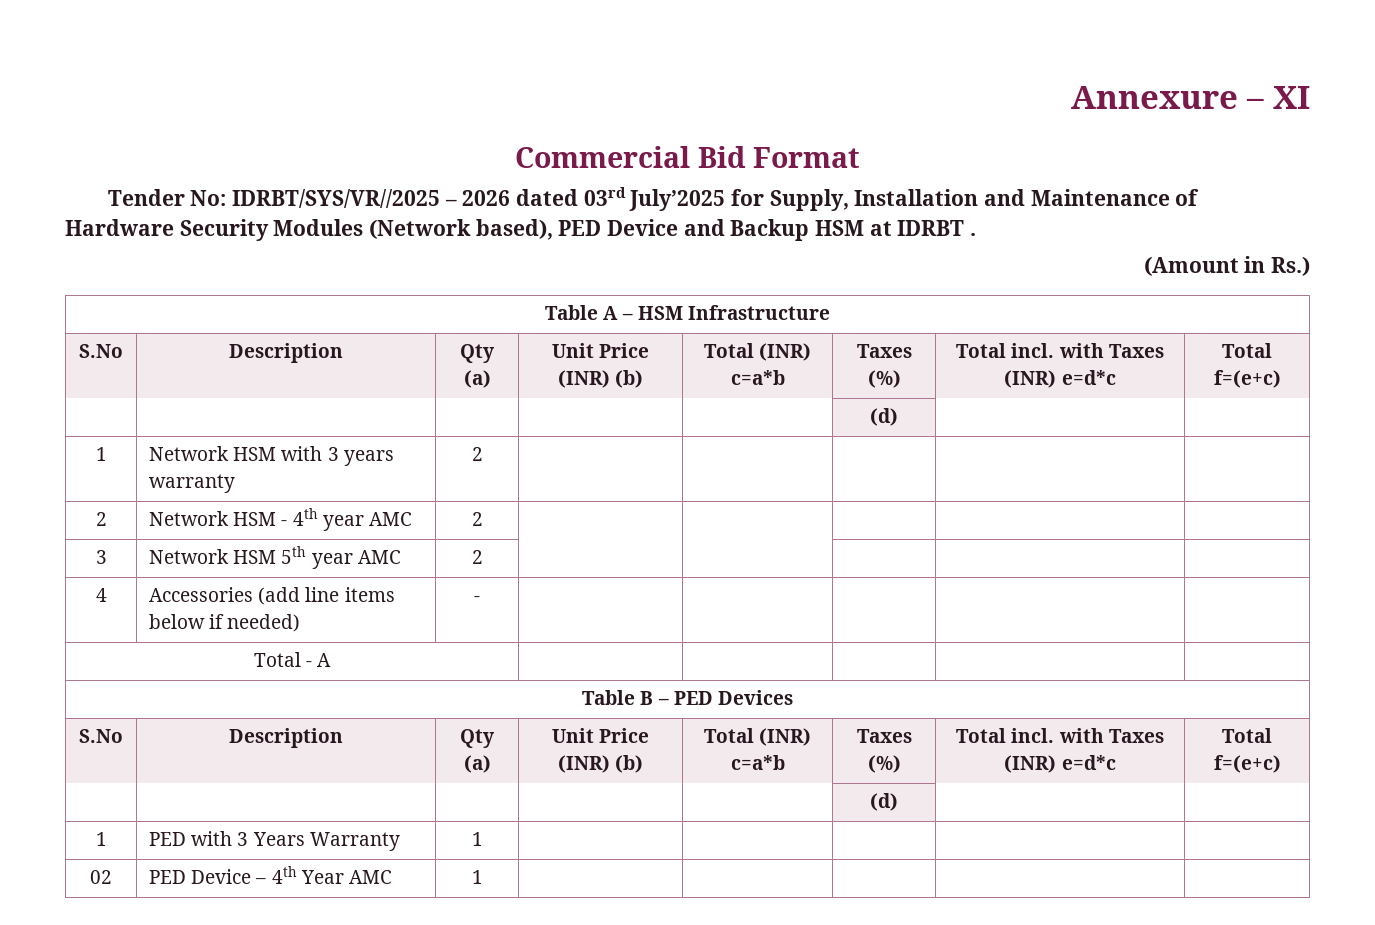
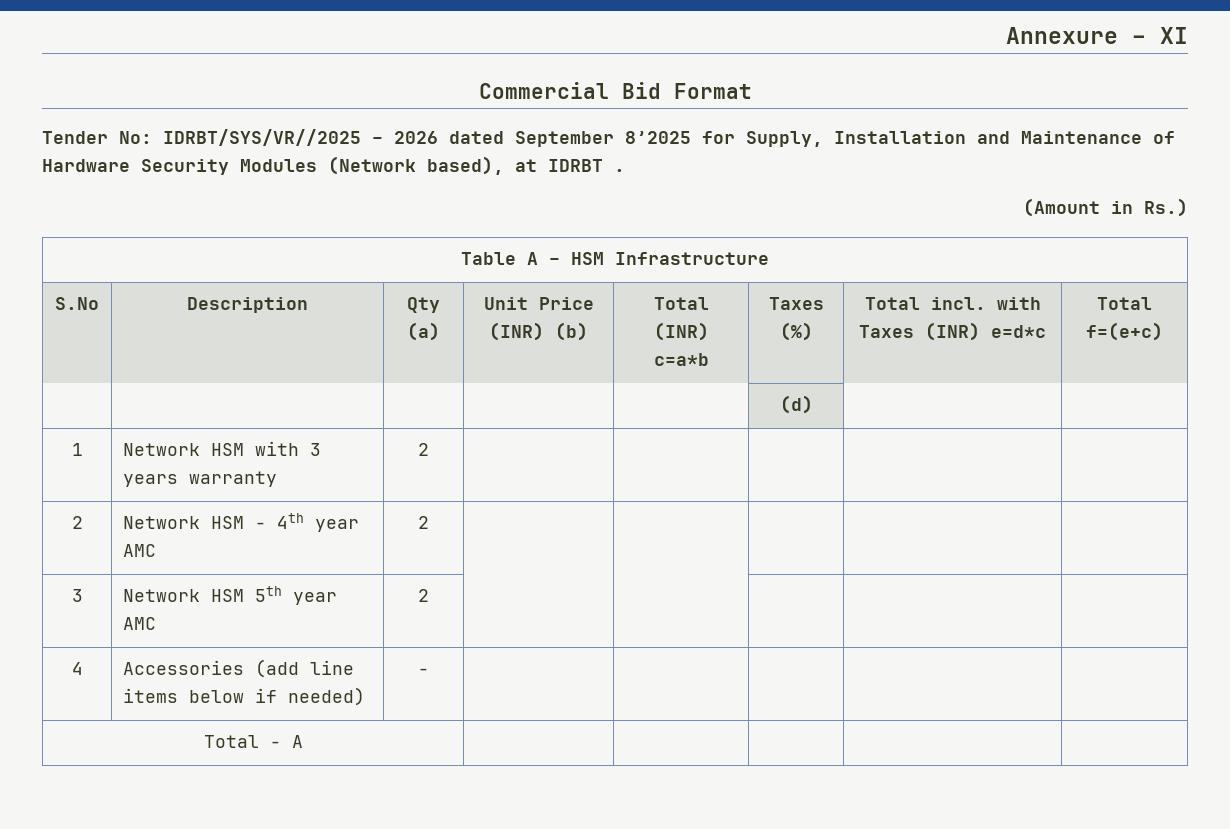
[583,187,726,211] 03rd July’2025 -> [515,131,691,147] September 8’2025
[558,219,865,241] PED Device and Backup HSM -> (504, 165) none
[582,690,793,705] [79,729,123,743] [229,728,343,748] [460,729,494,748] [463,755,491,773] [551,728,650,743] [557,755,644,773] [703,728,812,746] [730,755,785,770] [856,729,912,743] [867,755,901,773] [956,728,1164,743] [1004,755,1116,773] [1222,728,1272,743] [1213,755,1281,773] [870,793,898,811] [95,832,107,846] [149,831,400,851] [471,832,483,846] [90,870,112,884] [149,866,392,884] [471,870,483,884] // Table B – PED Devices // S.No | Description | Qty (a) | Unit Price (INR) (b) | Total (INR) c=a*b | Taxes (%) | Total incl. with Taxes (INR) e=d*c | Total f=(e+c) // | | | | | (d) | | // 1 | PED with 3 Years Warranty | 1 | | | | | // 02 | PED Device – 4th Year AMC | 1 | | | | | -> (303, 741) none

